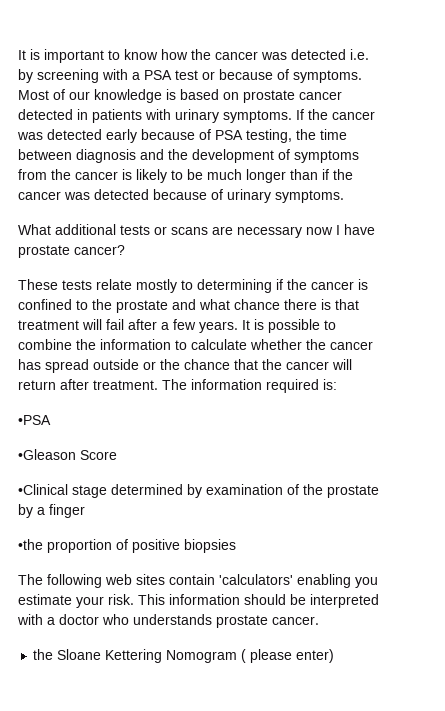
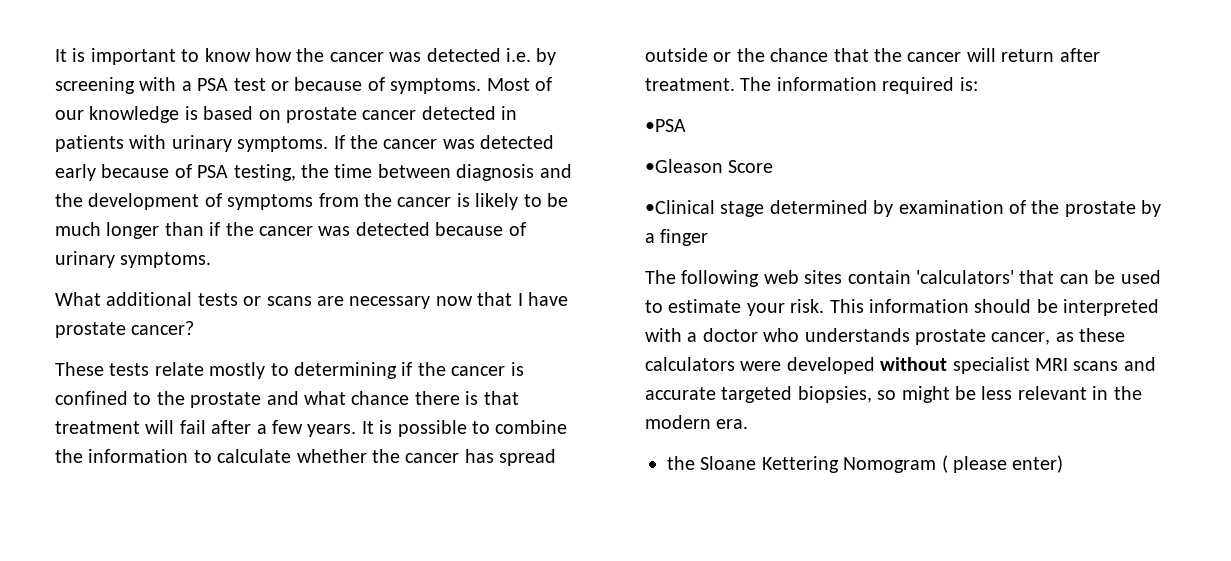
(333, 231) none -> [477,292,513,306] that
[18,539,236,553] // •the proportion of positive biopsies -> (709, 237) none
[297,574,378,588] enabling you -> [1019,270,1161,284] [645,300,663,313] that can be used to
[272,616,319,625] cancer. -> [991,328,1126,345] [645,357,1156,374] [645,386,1142,403] [645,415,749,429] cancer, as these calculators were developed without specialist MRI scans and accurate targeted biopsies, so might be less relevant in the modern era.

